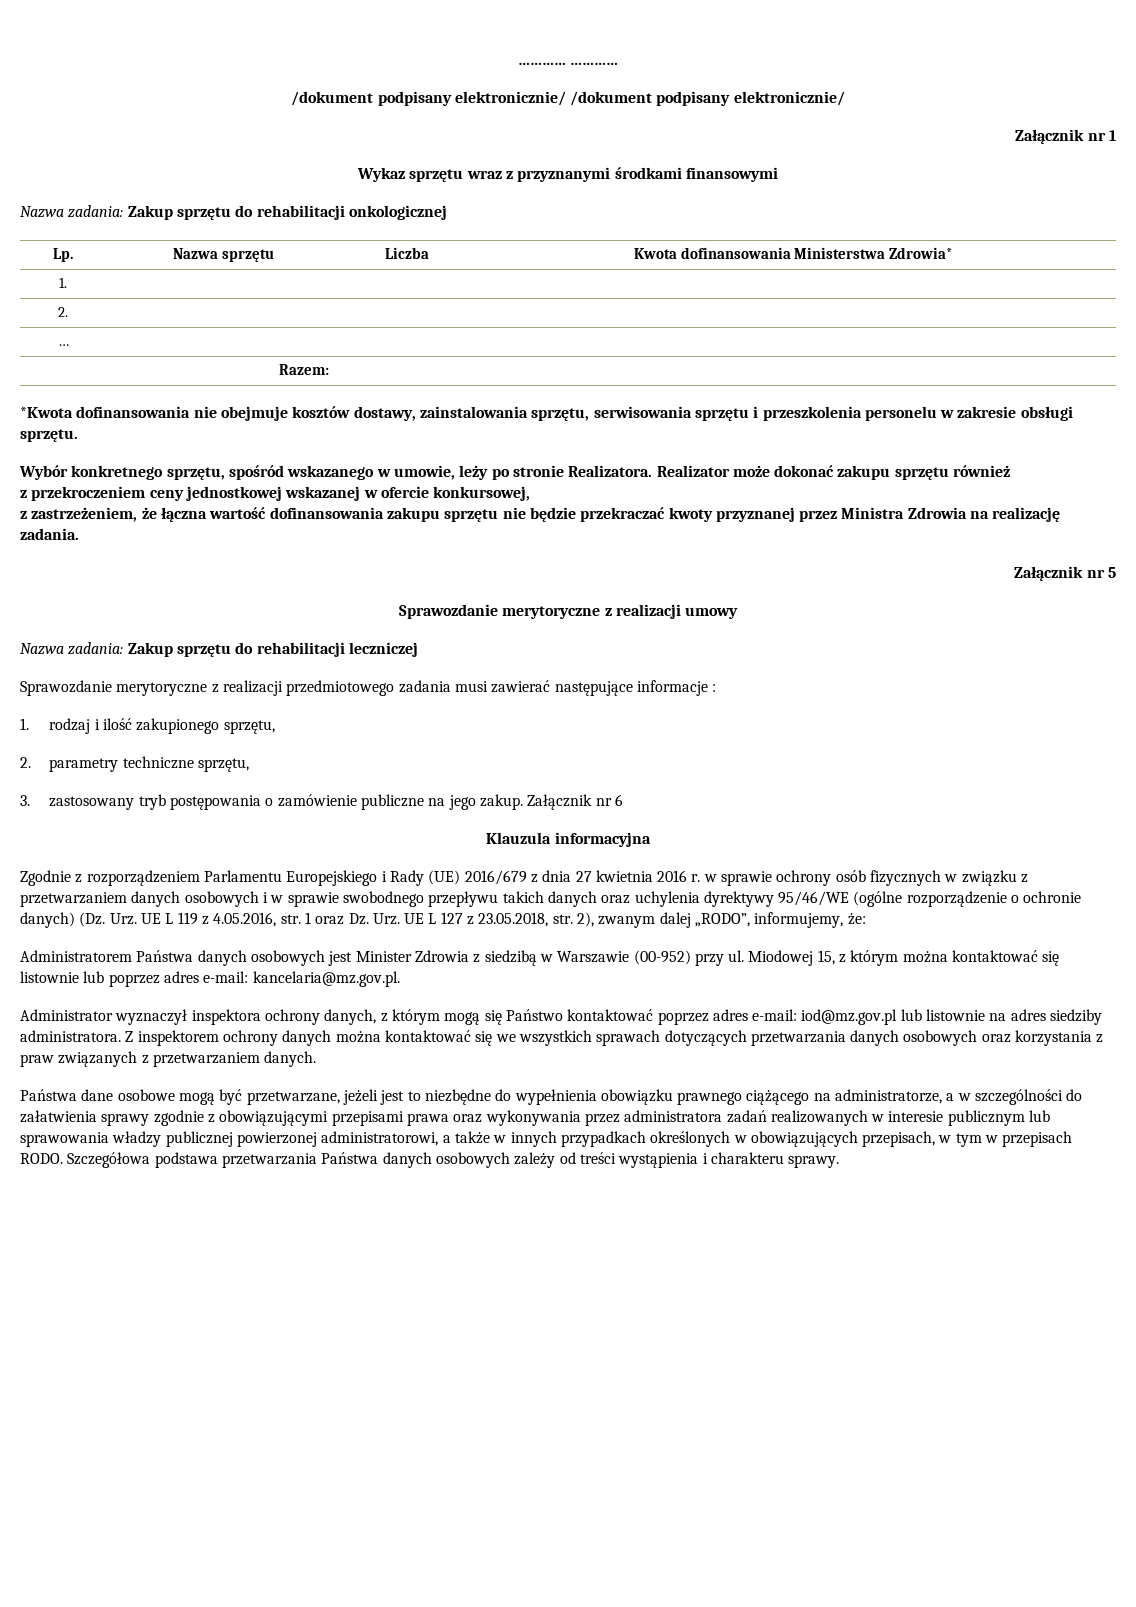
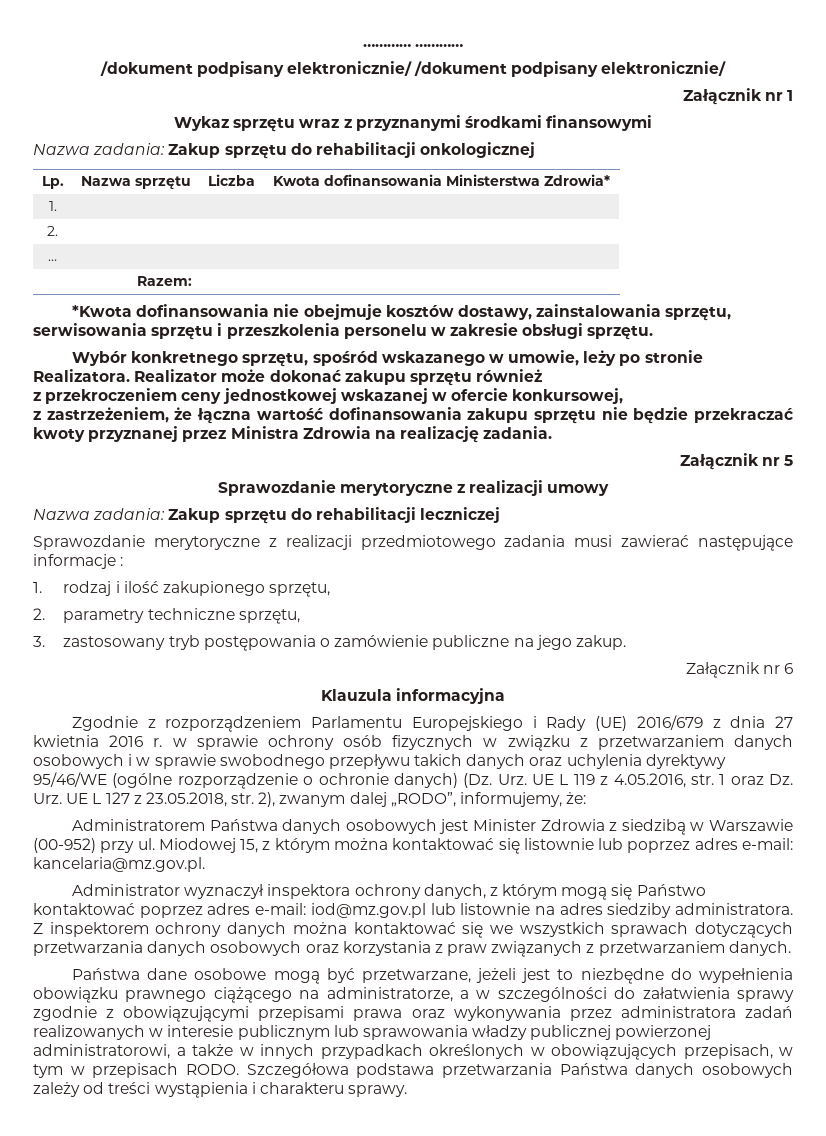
(524, 802) none -> (626, 642) //

